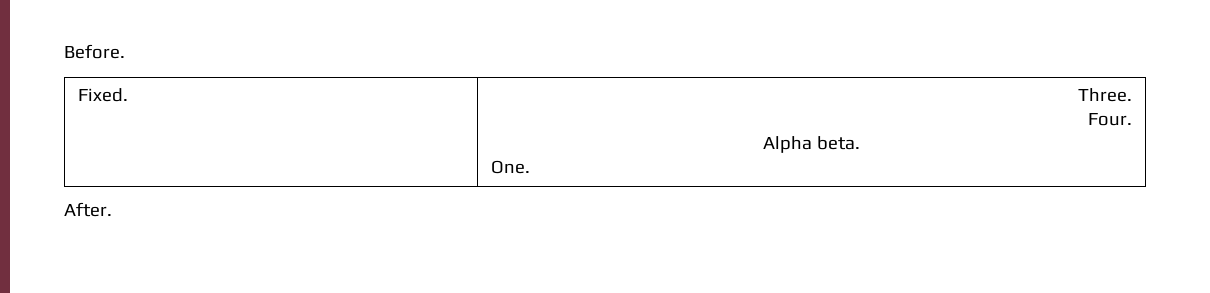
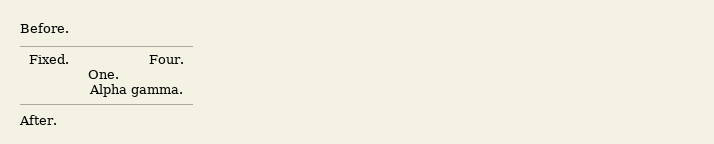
[1077,88,1132,102] Three. // -> (70, 59) none
(1132, 119) none -> [88,70,120,79] // One.
[816,136,860,150] [491,160,531,174] beta. // One. -> [130,87,183,97] gamma.

